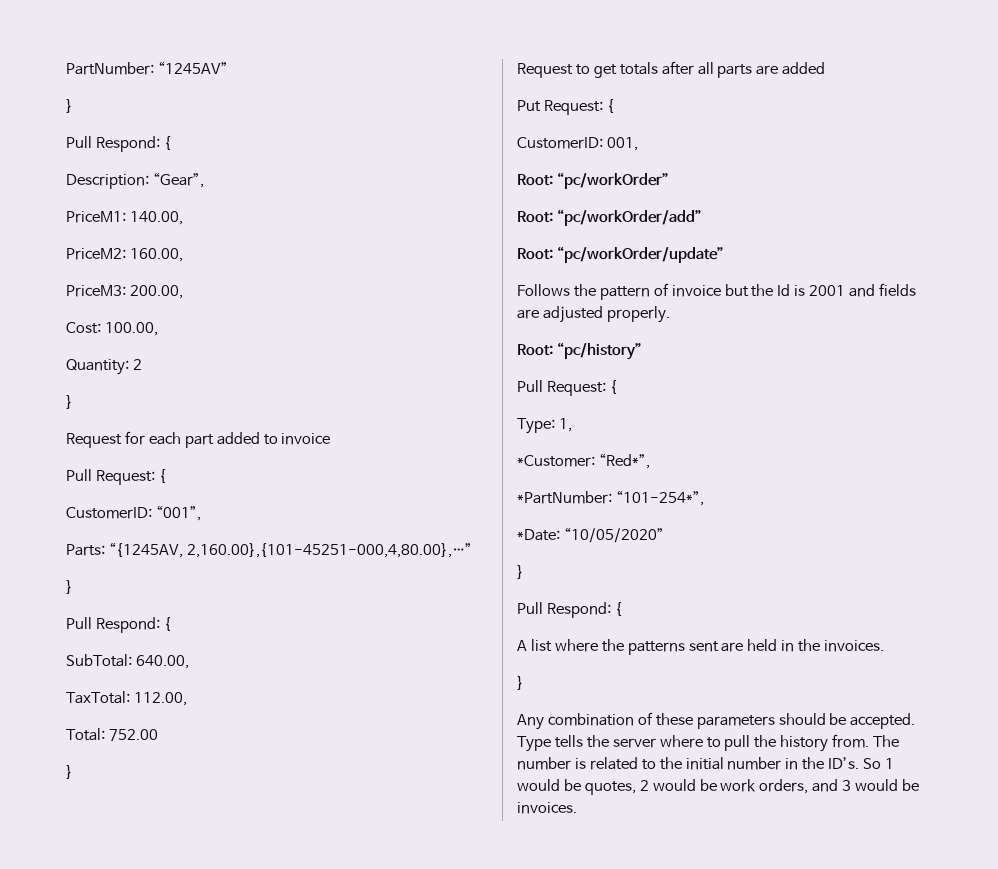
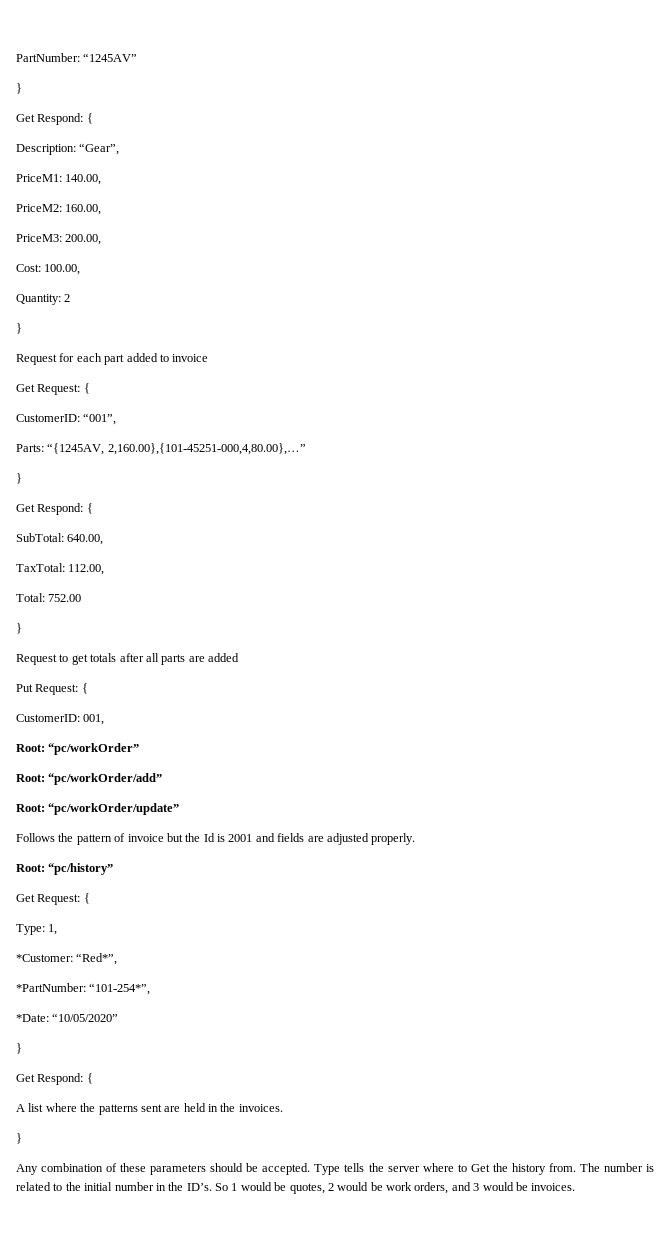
[66,136,92,148] Pull -> [16,114,35,122] Get
[66,469,92,481] Pull -> [16,384,35,392] Get
[66,617,92,629] Pull -> [16,504,35,512] Get
[517,380,543,392] Pull -> [16,894,35,902] Get
[517,602,543,614] Pull -> [16,1074,35,1082] Get
[724,735,751,751] pull -> [470,1164,490,1172] Get

